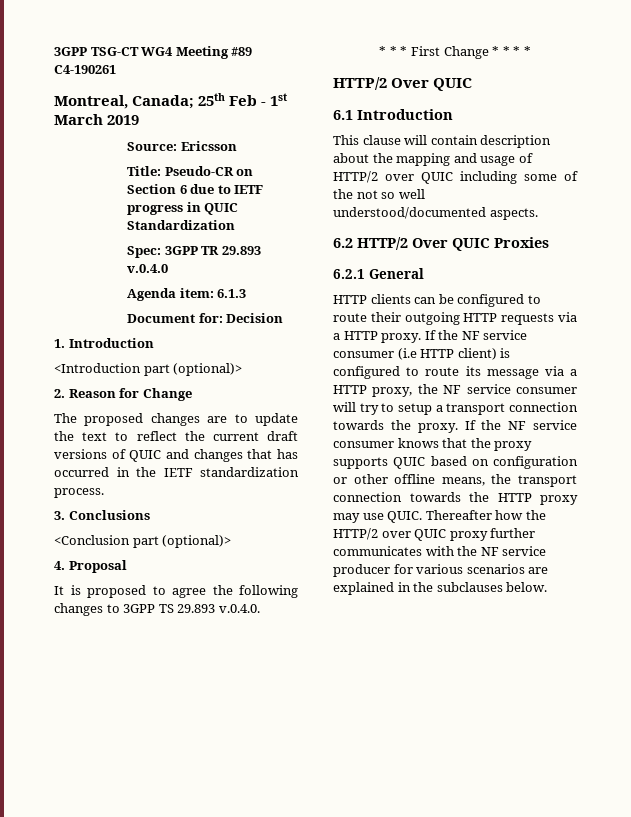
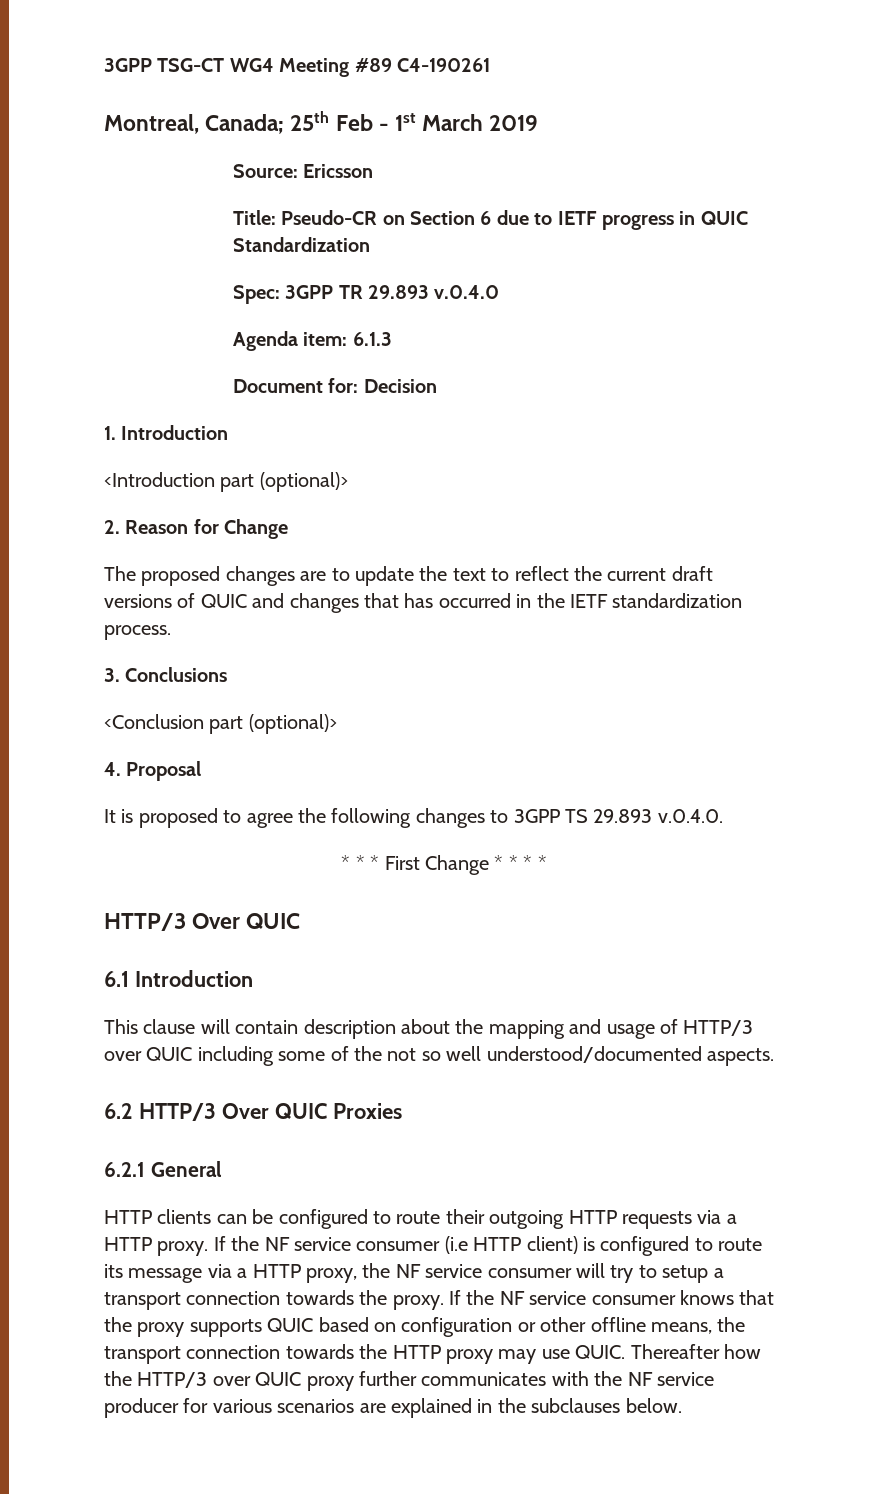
[333,77,387,90] HTTP/2 -> [104,913,186,931] HTTP/3
[333,171,378,183] HTTP/2 -> [683,1020,754,1036] HTTP/3
[357,237,408,250] HTTP/2 -> [138,1103,216,1121] HTTP/3
[333,528,378,540] HTTP/2 -> [137,1372,208,1388] HTTP/3

